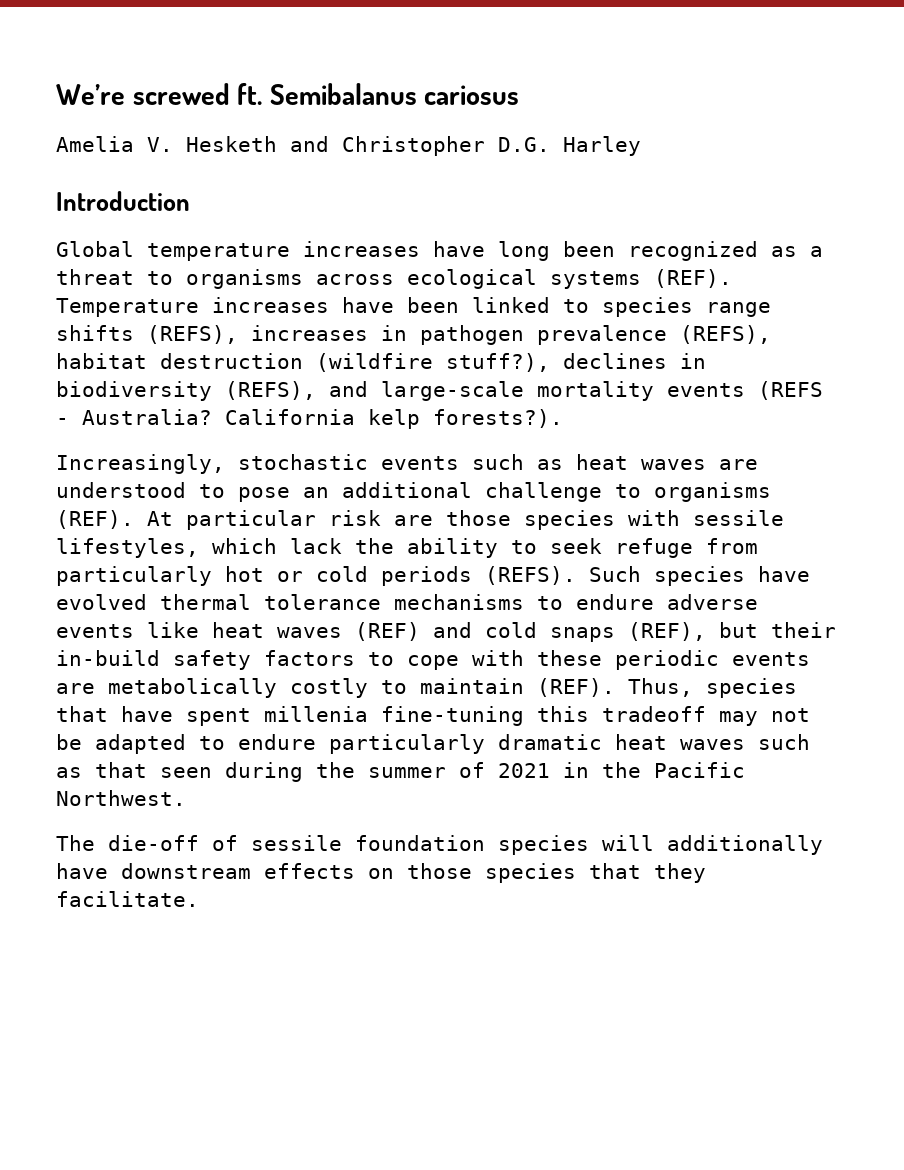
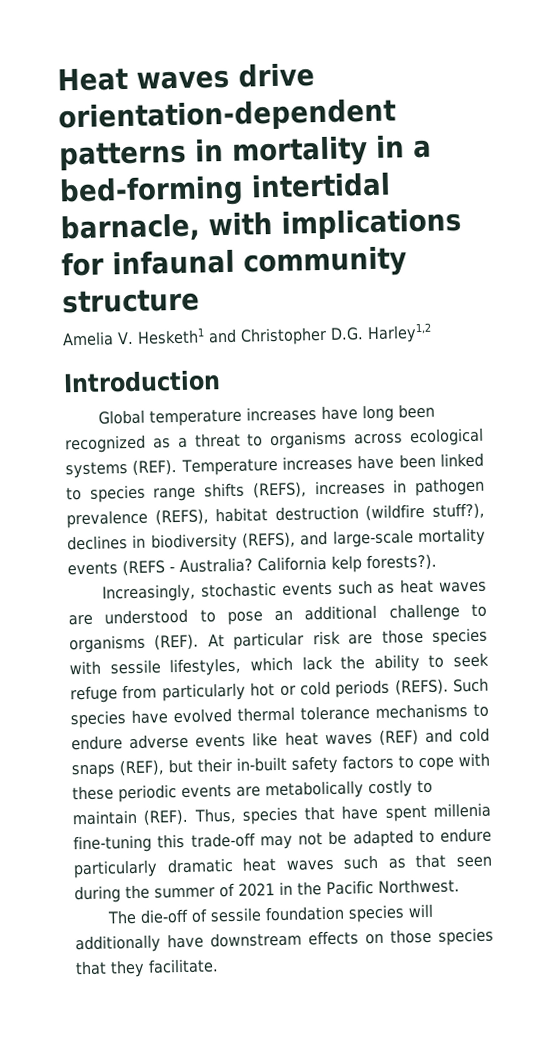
[56,83,520,105] We’re screwed ft. Semibalanus cariosus -> [57,62,315,92] [58,97,396,135] [58,134,432,172] [59,171,391,209] [60,207,463,244] [61,245,407,279] [62,288,200,314] Heat waves drive orientation-dependent patterns in mortality in a bed-forming intertidal barnacle, with implications for infaunal community structure
[186,136,277,152] Hesketh -> [136,327,205,345] Hesketh1
[563,136,641,156] Harley -> [366,322,432,344] Harley1,2
[56,650,160,666] in-build -> [236,756,287,772] in-built
[602,706,706,722] tradeoff -> [190,832,256,848] trade-off

